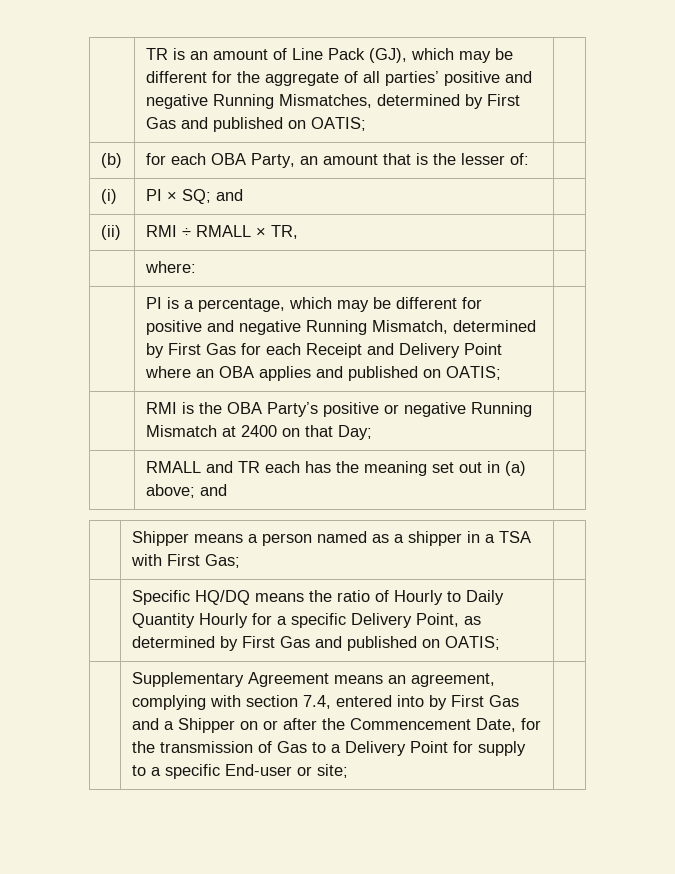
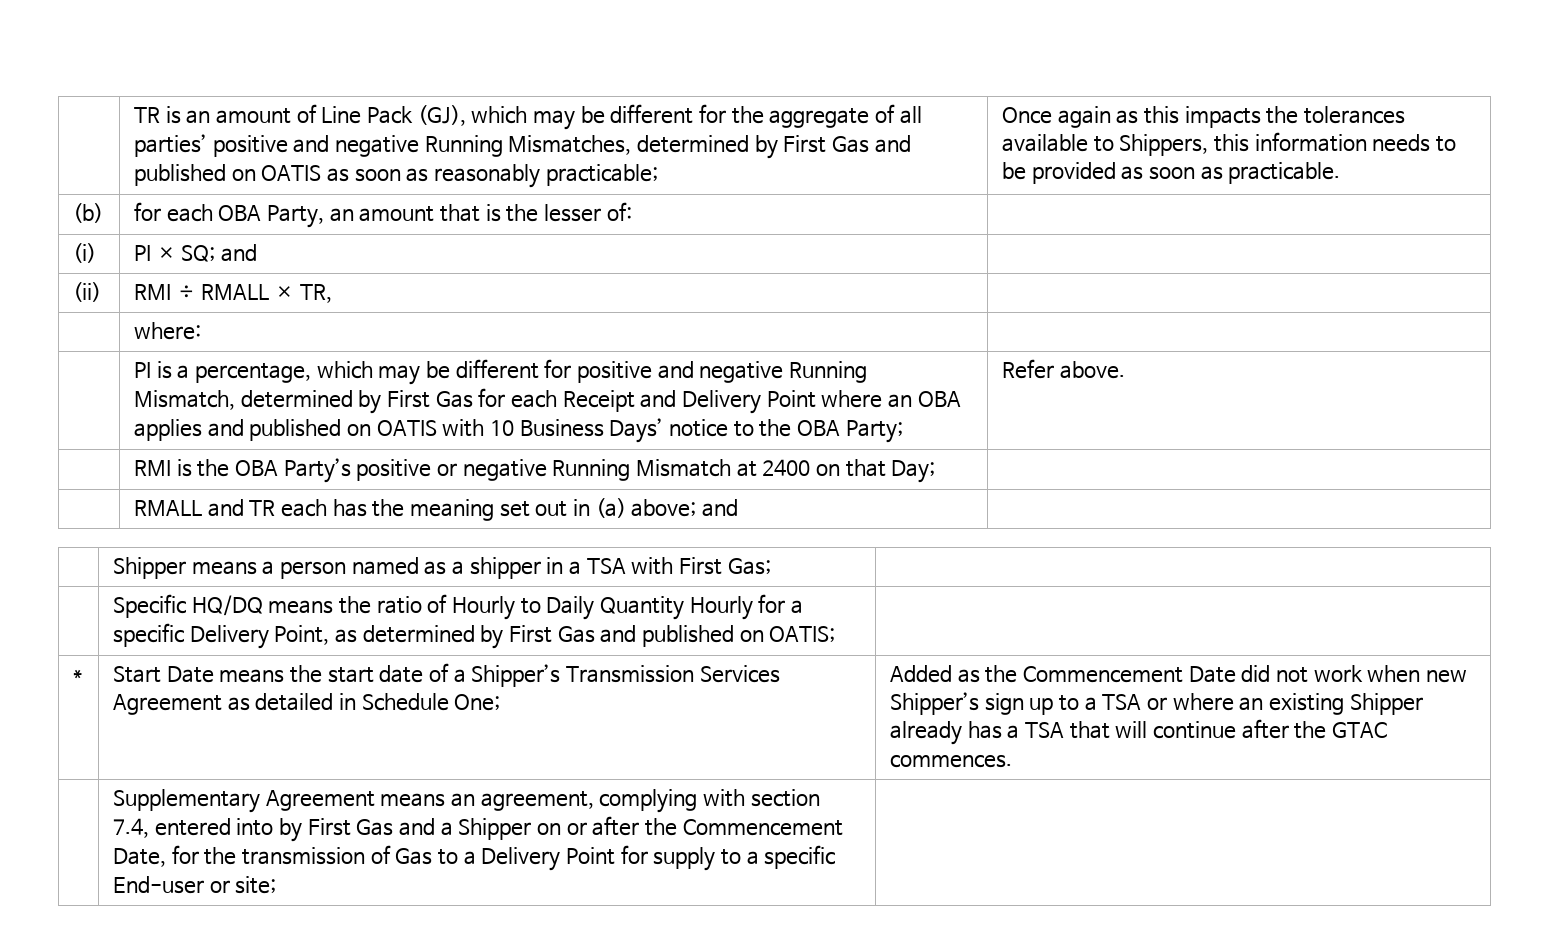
[310,117,366,131] OATIS; | -> [261,164,658,188] [1002,106,1406,128] [1002,132,1457,156] [1002,162,1341,184] OATIS as soon as reasonably practicable; | Once again as this impacts the tolerances available to Shippers, this information needs to be provided as soon as practicable.
[445,366,501,380] OATIS; | -> [376,418,903,443] [1002,359,1125,379] OATIS with 10 Business Days’ notice to the OBA Party; | Refer above.
(500, 643) none -> [73,669,83,681] [113,663,780,687] [113,693,501,715] [890,665,1468,683] [890,692,1423,715] [890,719,1387,745] [890,754,1013,768] // * | Start Date means the start date of a Shipper’s Transmission Services Agreement as detailed in Schedule One; | Added as the Commencement Date did not work when new Shipper’s sign up to a TSA or where an existing Shipper already has a TSA that will continue after the GTAC commences.

